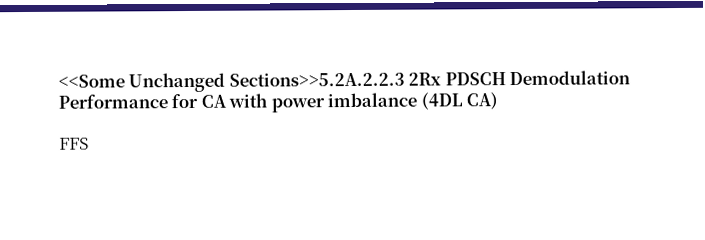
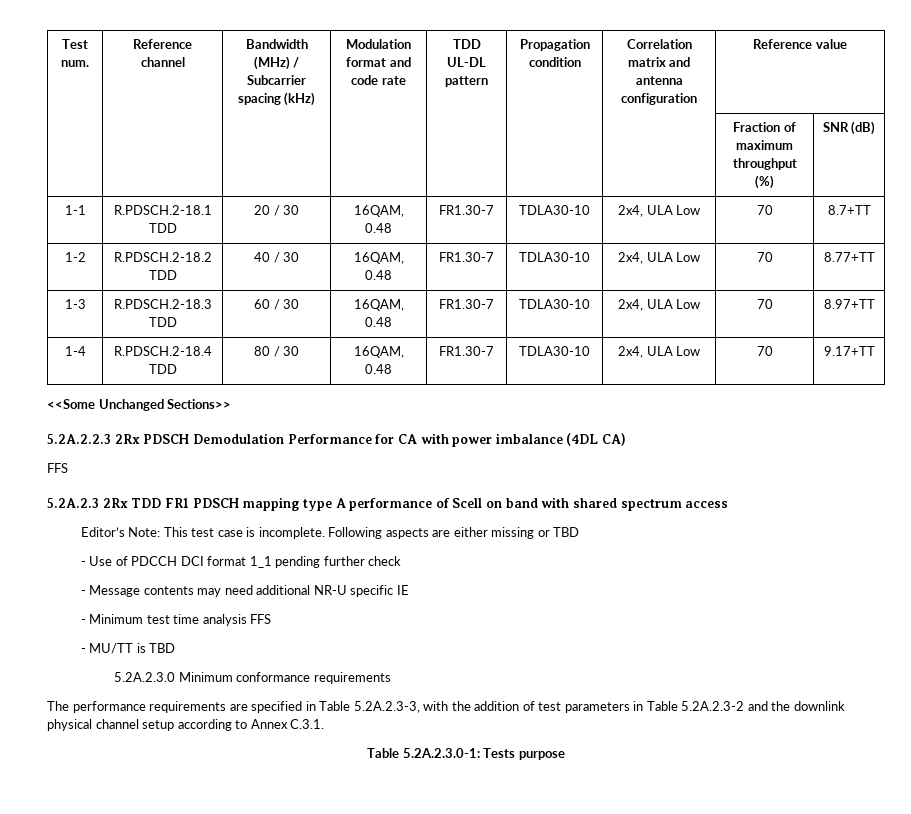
[58,72,405,93] <<Some Unchanged Sections>>5.2A.2.2.3 -> [62,39,88,49] [61,60,89,67] [133,39,192,49] [140,57,185,67] [245,39,308,49] [253,56,300,70] [247,75,306,85] [237,92,316,106] [346,39,411,49] [346,57,411,67] [351,75,406,85] [452,39,481,49] [447,57,486,67] [445,76,488,87] [519,39,590,51] [528,57,581,67] [626,39,692,49] [627,57,691,67] [635,76,683,85] [621,93,697,105] [753,39,847,49] [733,122,796,132] [736,140,793,150] [732,158,797,170] [755,175,774,189] [822,121,876,135] [64,205,86,215] [113,205,212,215] [148,223,177,233] [253,205,300,216] [353,205,404,217] [365,223,392,233] [439,205,494,215] [519,205,590,215] [617,205,701,217] [756,205,773,215] [827,205,871,215] [64,252,86,262] [113,252,212,262] [148,270,177,280] [253,252,300,263] [353,252,404,264] [365,270,392,280] [439,252,494,262] [519,252,590,262] [617,252,701,264] [756,252,773,262] [823,252,875,262] [64,299,86,309] [113,299,212,309] [148,317,177,327] [253,299,300,310] [353,299,404,311] [365,317,392,327] [439,299,494,309] [519,299,590,309] [617,299,701,311] [756,299,773,309] [823,299,875,309] [64,346,86,356] [113,346,212,356] [148,364,177,374] [253,346,300,357] [353,346,404,358] [365,364,392,374] [439,346,494,356] [519,346,590,356] [617,346,701,358] [756,346,773,356] [823,346,875,356] [47,399,232,411] [47,434,111,444] Test num. | Reference channel | Bandwidth (MHz) / Subcarrier spacing (kHz) | Modulation format and code rate | TDD UL-DL pattern | Propagation condition | Correlation matrix and antenna configuration | Reference value // | | | | | | | Fraction of maximum throughput (%) | SNR (dB) // 1-1 | R.PDSCH.2-18.1 TDD | 20 / 30 | 16QAM, 0.48 | FR1.30-7 | TDLA30-10 | 2x4, ULA Low | 70 | 8.7+TT // 1-2 | R.PDSCH.2-18.2 TDD | 40 / 30 | 16QAM, 0.48 | FR1.30-7 | TDLA30-10 | 2x4, ULA Low | 70 | 8.77+TT // 1-3 | R.PDSCH.2-18.3 TDD | 60 / 30 | 16QAM, 0.48 | FR1.30-7 | TDLA30-10 | 2x4, ULA Low | 70 | 8.97+TT // 1-4 | R.PDSCH.2-18.4 TDD | 80 / 30 | 16QAM, 0.48 | FR1.30-7 | TDLA30-10 | 2x4, ULA Low | 70 | 9.17+TT // <<Some Unchanged Sections>> // 5.2A.2.2.3
(89, 143) none -> [47,497,729,511] [80,527,580,539] [80,556,402,568] [80,585,409,597] [80,614,272,626] [80,643,176,654] [114,672,391,684] [47,701,845,713] [47,719,325,731] [367,748,565,760] // 5.2A.2.3 2Rx TDD FR1 PDSCH mapping type A performance of Scell on band with shared spectrum access // Editor’s Note: This test case is incomplete. Following aspects are either missing or TBD // - Use of PDCCH DCI format 1_1 pending further check // - Message contents may need additional NR-U specific IE // - Minimum test time analysis FFS // - MU/TT is TBD // 5.2A.2.3.0 Minimum conformance requirements // The performance requirements are specified in Table 5.2A.2.3-3, with the addition of test parameters in Table 5.2A.2.3-2 and the downlink physical channel setup according to Annex C.3.1. // Table 5.2A.2.3.0-1: Tests purpose

